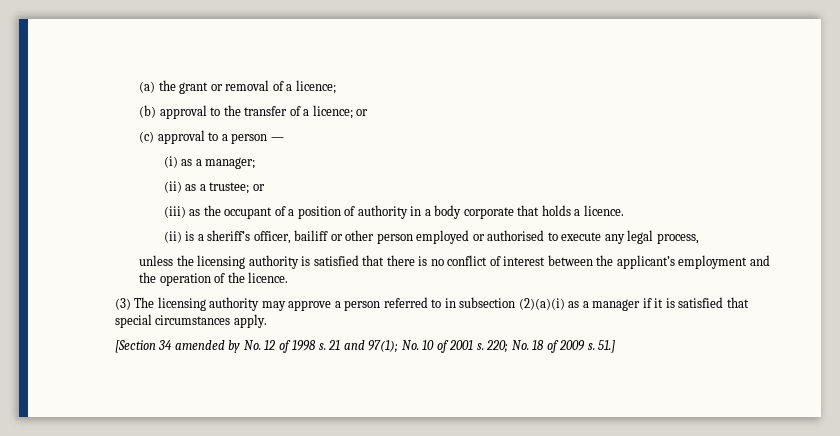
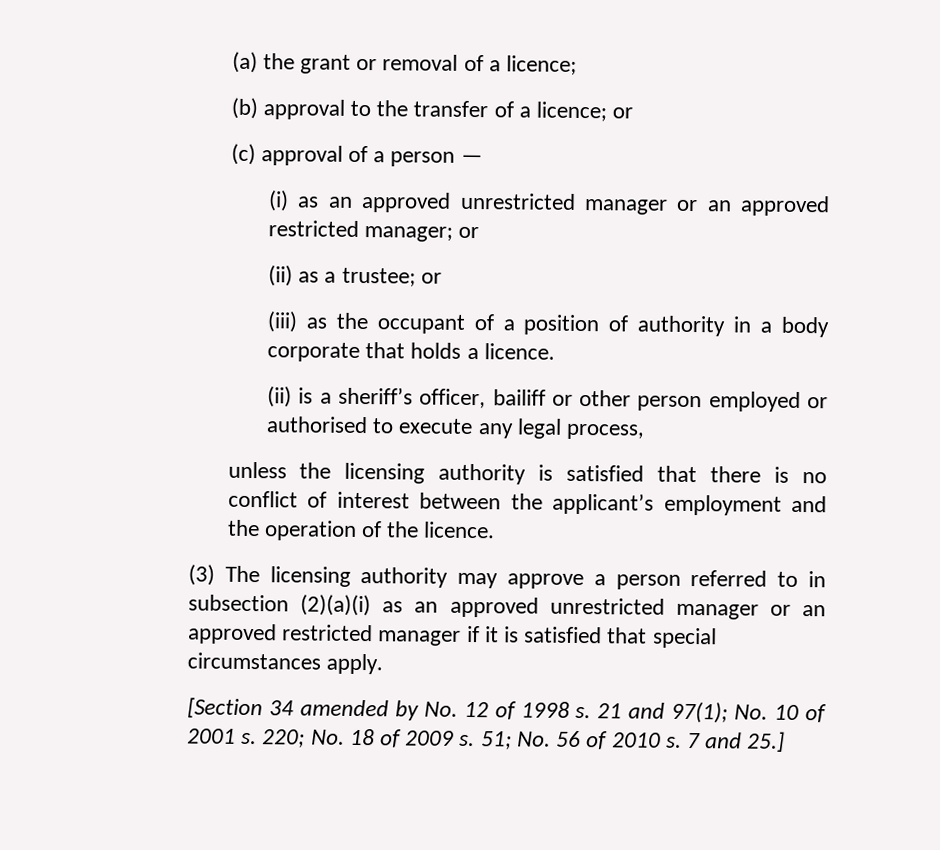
[208,132,219,141] to -> [347,145,368,163] of
[195,159,202,166] a -> [327,192,830,217] [268,220,360,237] an approved unrestricted manager or an approved restricted
(256, 163) none -> [458,226,480,239] or
[582,301,589,308] a -> [414,596,826,620] [188,623,374,645] an approved unrestricted manager or an approved restricted
[598,340,616,353] 51.] -> [480,730,786,752] 51; No. 56 of 2010 s. 7 and 25.]

